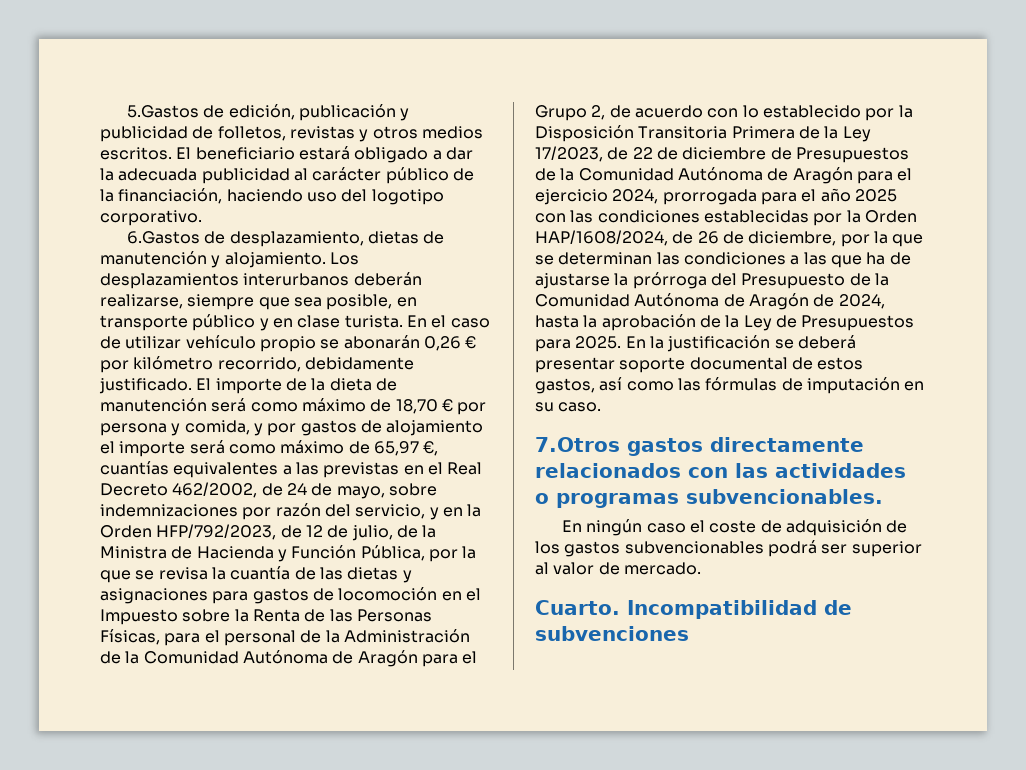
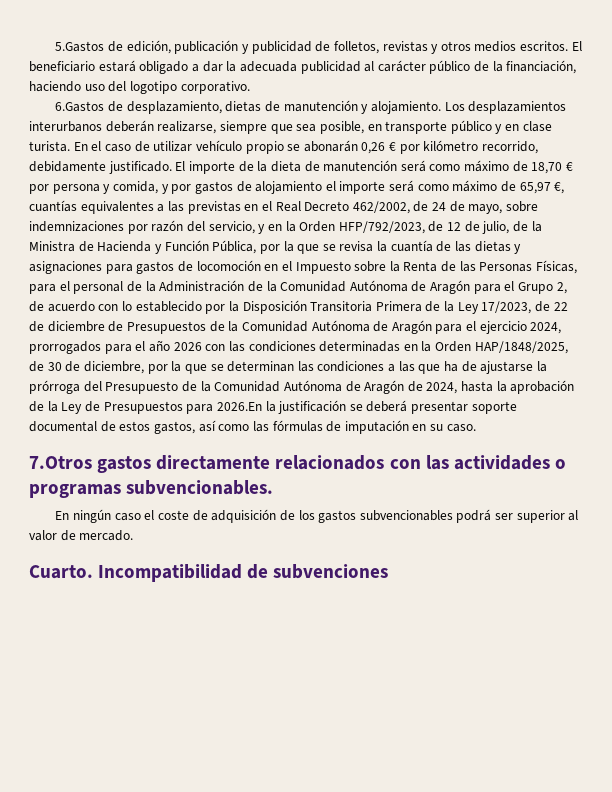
[662,189,757,205] prorrogada -> [29,341,101,354] prorrogados
[854,189,897,202] 2025 -> [173,342,202,351] 2026
[703,210,917,226] [535,230,719,246] establecidas por la Orden HAP/1608/2024, de 26 -> [319,341,568,354] [29,361,62,372] determinadas en la Orden HAP/1848/2025, de 30
[575,336,646,349] 2025. En -> [216,402,262,411] 2026.En

